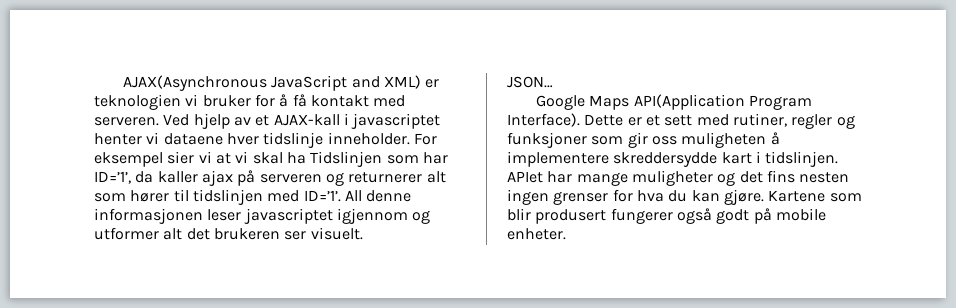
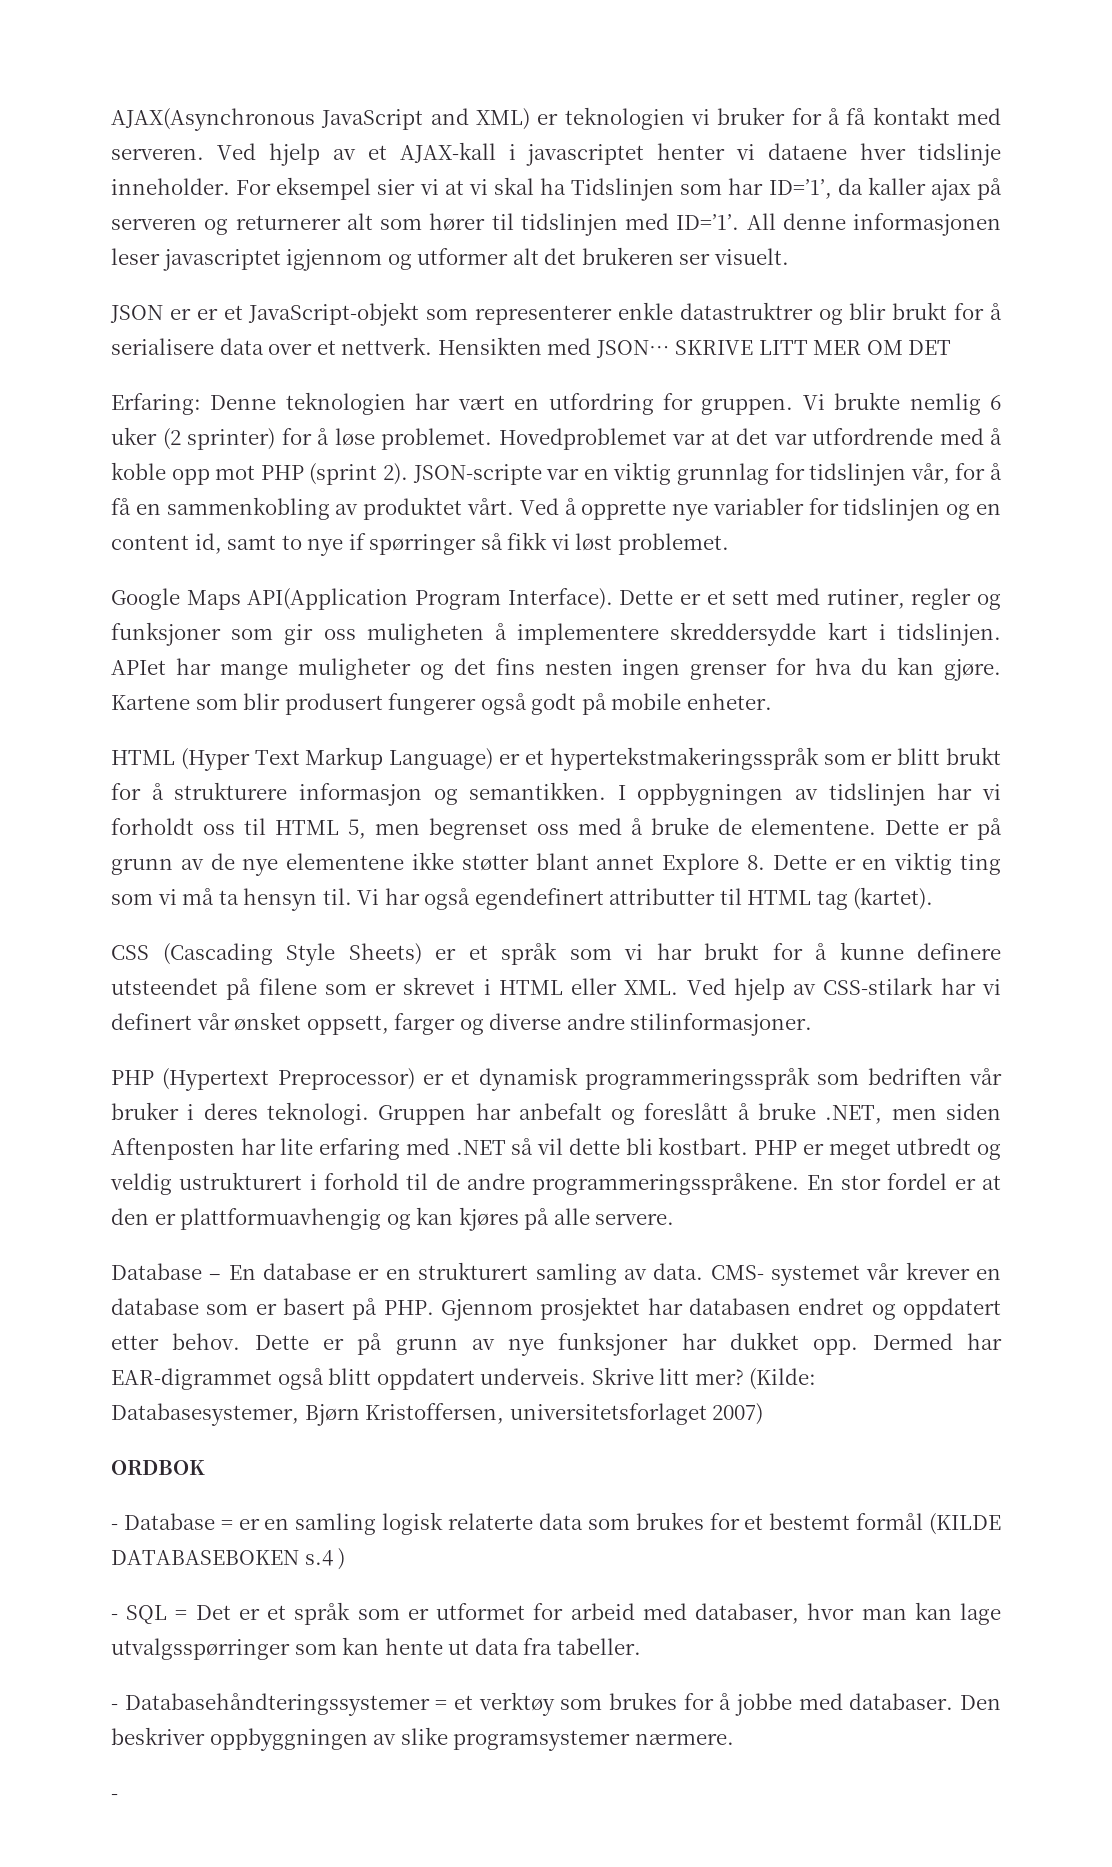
[507,76,553,88] JSON… -> [110,302,1002,326] [111,337,952,358] [111,392,1001,415] [111,427,1002,450] [111,462,1003,486] [111,497,1002,521] [111,532,729,556] JSON er er et JavaScript-objekt som representerer enkle datastruktrer og blir brukt for å serialisere data over et nettverk. Hensikten med JSON… SKRIVE LITT MER OM DET // Erfaring: Denne teknologien har vært en utfordring for gruppen. Vi brukte nemlig 6 uker (2 sprinter) for å løse problemet. Hovedproblemet var at det var utfordrende med å koble opp mot PHP (sprint 2). JSON-scripte var en viktig grunnlag for tidslinjen vår, for å få en sammenkobling av produktet vårt. Ved å opprette nye variabler for tidslinjen og en content id, samt to nye if spørringer så fikk vi løst problemet.
(566, 234) none -> [111,747,1002,771] [111,782,1001,806] [111,817,1002,840] [111,852,1001,876] [111,887,934,911] [111,942,1001,966] [111,977,1001,1001] [111,1012,813,1036] [111,1067,1003,1091] [111,1102,1001,1125] [111,1137,1002,1160] [110,1172,1002,1195] [111,1207,675,1231] [111,1262,1002,1286] [111,1297,1002,1321] [111,1332,1002,1356] [111,1367,817,1390] [111,1403,764,1426] [111,1460,205,1475] [111,1512,1002,1535] [111,1548,346,1570] [111,1602,1002,1625] [111,1637,641,1660] [111,1692,1001,1716] [111,1727,734,1751] [111,1794,118,1800] // HTML (Hyper Text Markup Language) er et hypertekstmakeringsspråk som er blitt brukt for å strukturere informasjon og semantikken. I oppbygningen av tidslinjen har vi forholdt oss til HTML 5, men begrenset oss med å bruke de elementene. Dette er på grunn av de nye elementene ikke støtter blant annet Explore 8. Dette er en viktig ting som vi må ta hensyn til. Vi har også egendefinert attributter til HTML tag (kartet). // CSS (Cascading Style Sheets) er et språk som vi har brukt for å kunne definere utsteendet på filene som er skrevet i HTML eller XML. Ved hjelp av CSS-stilark har vi definert vår ønsket oppsett, farger og diverse andre stilinformasjoner. // PHP (Hypertext Preprocessor) er et dynamisk programmeringsspråk som bedriften vår bruker i deres teknologi. Gruppen har anbefalt og foreslått å bruke .NET, men siden Aftenposten har lite erfaring med .NET så vil dette bli kostbart. PHP er meget utbredt og veldig ustrukturert i forhold til de andre programmeringsspråkene. En stor fordel er at den er plattformuavhengig og kan kjøres på alle servere. // Database – En database er en strukturert samling av data. CMS- systemet vår krever en database som er basert på PHP. Gjennom prosjektet har databasen endret og oppdatert etter behov. Dette er på grunn av nye funksjoner har dukket opp. Dermed har EAR-digrammet også blitt oppdatert underveis. Skrive litt mer? (Kilde: Databasesystemer, Bjørn Kristoffersen, universitetsforlaget 2007) // ORDBOK // - Database = er en samling logisk relaterte data som brukes for et bestemt formål (KILDE DATABASEBOKEN s.4 ) // - SQL = Det er et språk som er utformet for arbeid med databaser, hvor man kan lage utvalgsspørringer som kan hente ut data fra tabeller. // - Databasehåndteringssystemer = et verktøy som brukes for å jobbe med databaser. Den beskriver oppbyggningen av slike programsystemer nærmere. // -

